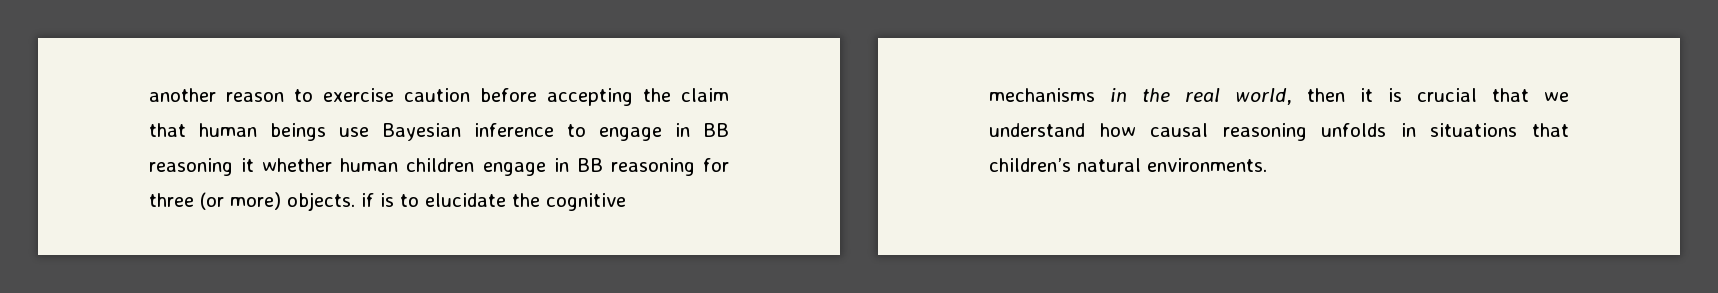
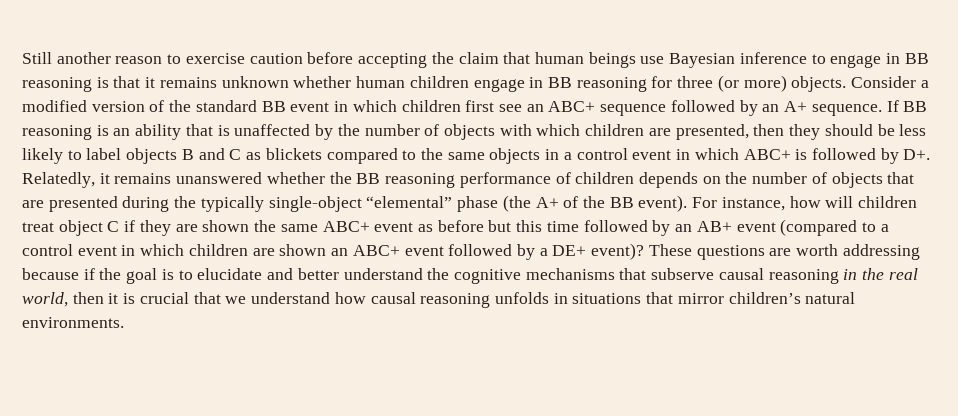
(149, 95) none -> [22,52,52,64] Still
[241,158,255,172] it -> [96,76,289,88] is that it remains unknown
[361,193,626,211] [989,88,1095,102] if is to elucidate the cognitive mechanisms -> [851,76,929,88] [22,100,928,116] [22,124,927,140] [22,148,931,164] [22,172,915,188] [22,195,918,212] [22,219,889,236] [22,243,920,260] [22,268,839,284] Consider a modified version of the standard BB event in which children first see an ABC+ sequence followed by an A+ sequence. If BB reasoning is an ability that is unaffected by the number of objects with which children are presented, then they should be less likely to label objects B and C as blickets compared to the same objects in a control event in which ABC+ is followed by D+. Relatedly, it remains unanswered whether the BB reasoning performance of children depends on the number of objects that are presented during the typically single-object “elemental” phase (the A+ of the BB event). For instance, how will children treat object C if they are shown the same ABC+ event as before but this time followed by an AB+ event (compared to a control event in which children are shown an ABC+ event followed by a DE+ event)? These questions are worth addressing because if the goal is to elucidate and better understand the cognitive mechanisms that subserve causal reasoning
(1569, 130) none -> [677,293,724,304] mirror

